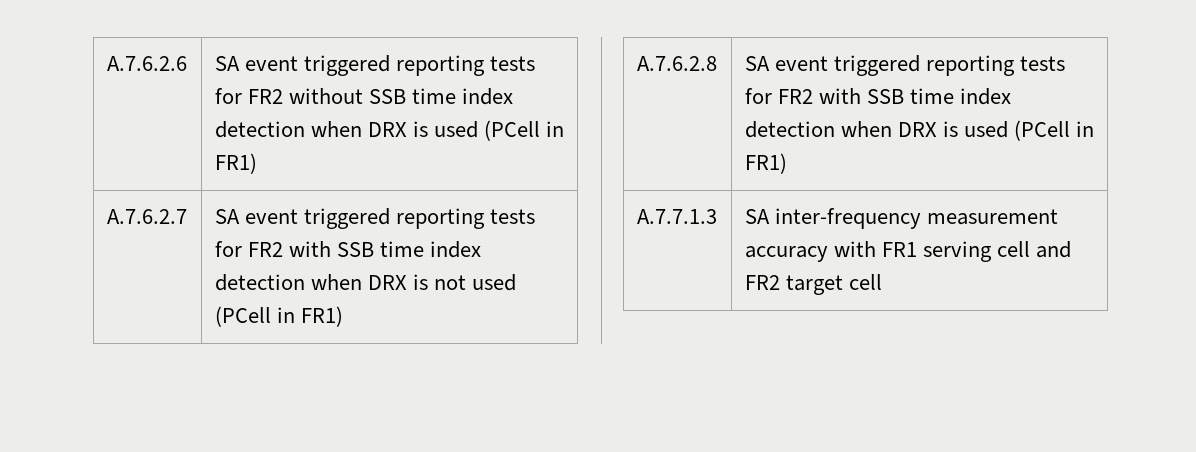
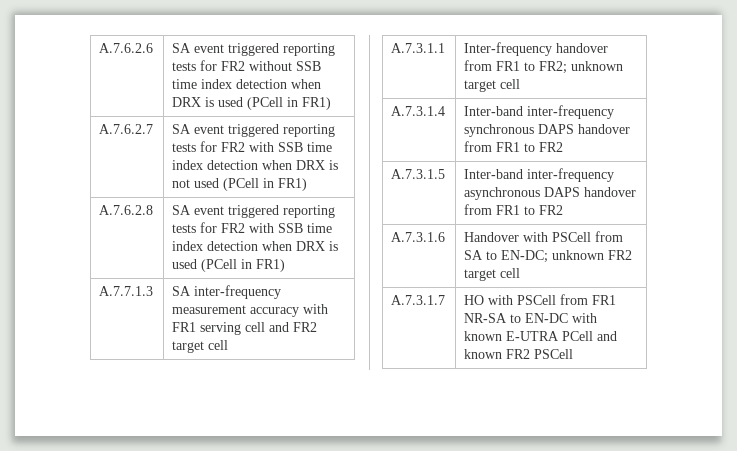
(882, 282) none -> [391,43,446,53] [464,42,609,56] [464,60,624,74] [464,79,521,92] [391,106,446,116] [464,105,615,119] [464,124,631,137] [464,141,564,152] [391,169,446,179] [464,168,615,182] [464,187,637,200] [464,204,564,215] [391,232,446,242] [464,231,624,242] [464,250,633,263] [464,268,521,281] [391,295,446,305] [464,294,617,305] [464,313,598,323] [464,331,618,341] [464,349,574,359] // A.7.3.1.1 | Inter-frequency handover from FR1 to FR2; unknown target cell // A.7.3.1.4 | Inter-band inter-frequency synchronous DAPS handover from FR1 to FR2 // A.7.3.1.5 | Inter-band inter-frequency asynchronous DAPS handover from FR1 to FR2 // A.7.3.1.6 | Handover with PSCell from SA to EN-DC; unknown FR2 target cell // A.7.3.1.7 | HO with PSCell from FR1 NR-SA to EN-DC with known E-UTRA PCell and known FR2 PSCell

